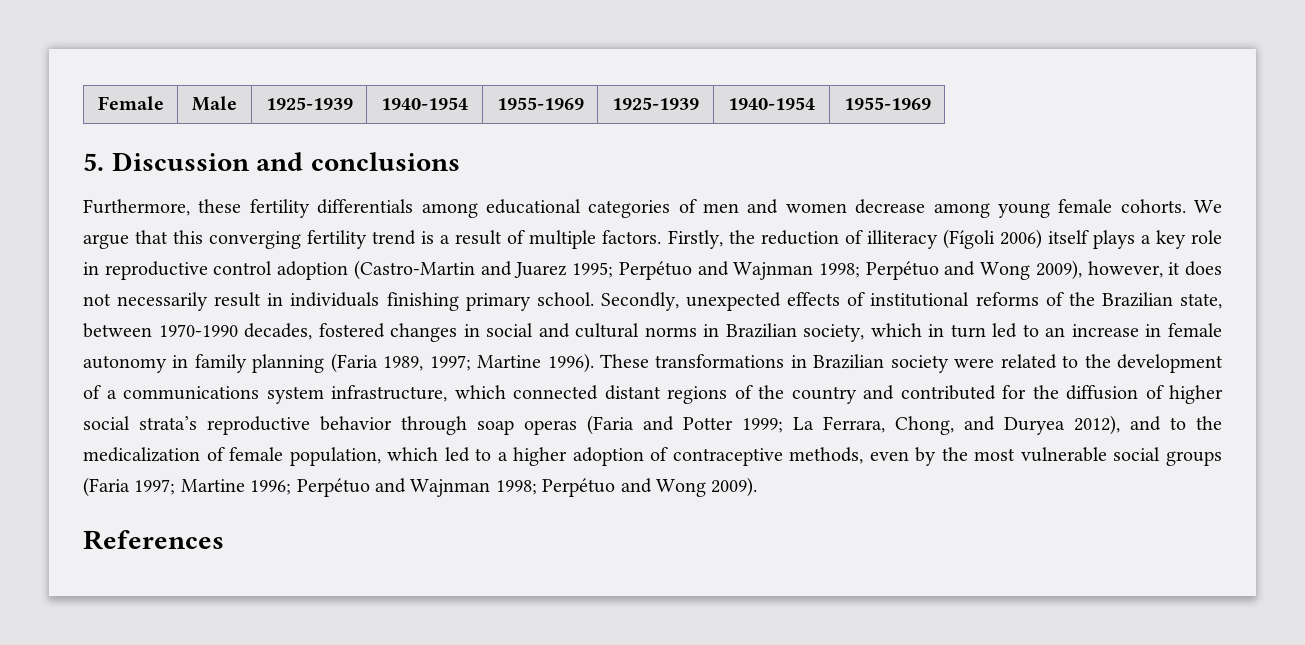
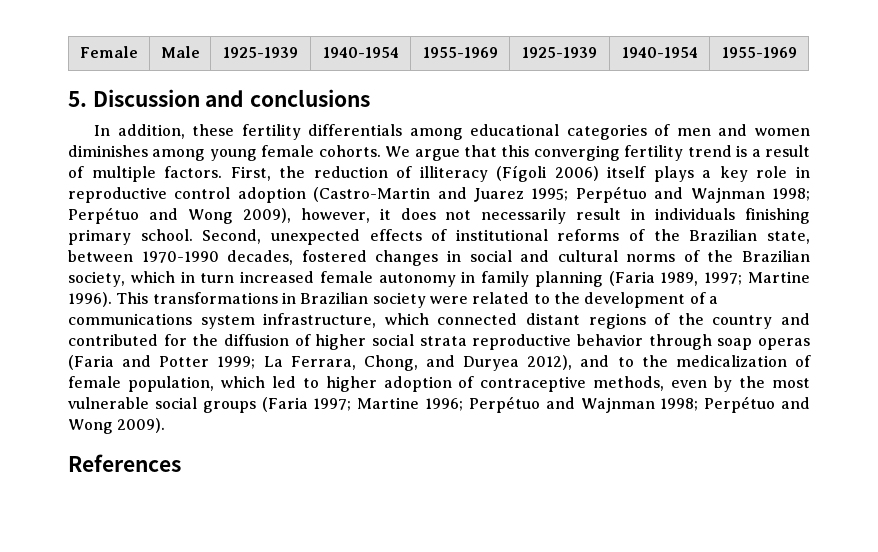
[83,199,190,216] Furthermore, -> [94,124,185,139] In addition,
[855,199,926,214] decrease -> [68,145,148,157] diminishes
[667,230,723,249] Firstly, -> [230,166,271,181] First,
[600,292,679,311] Secondly, -> [202,229,262,244] Second,
[703,324,720,337] in -> [683,250,734,262] of the
[992,323,1162,338] led to an increase in -> [240,271,315,283] increased
[600,354,649,368] These -> [116,292,149,304] This
[139,416,197,430] strata’s -> [419,336,467,346] strata
[497,452,508,461] a -> (319, 383) none

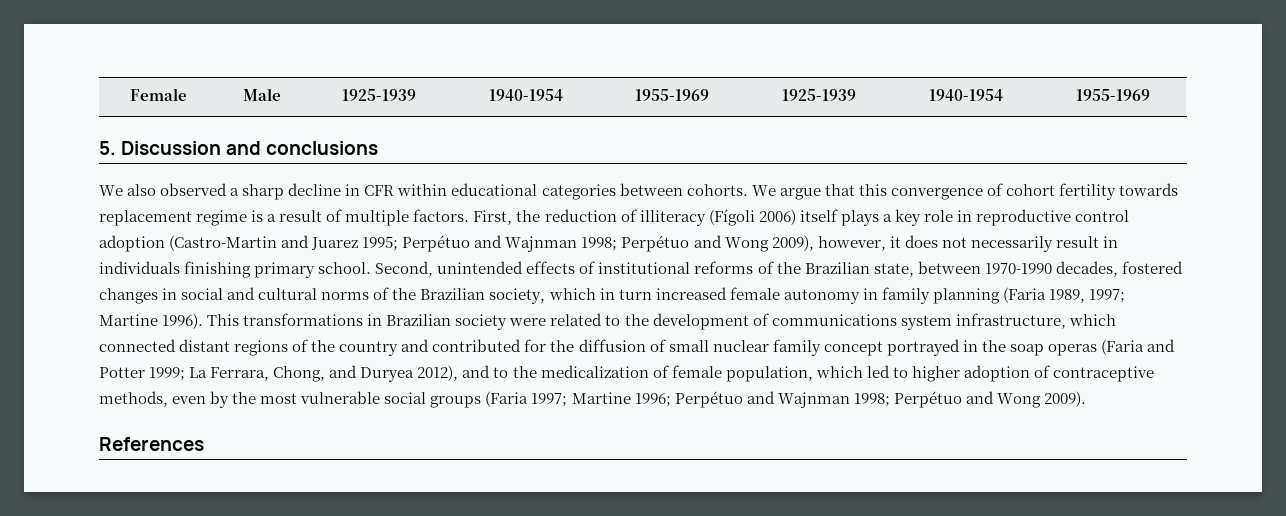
[94,124,810,140] [68,145,315,161] In addition, these fertility differentials among educational categories of men and women diminishes among young female -> [99,183,683,200] We also observed a sharp decline in CFR within educational categories between
[533,145,732,161] converging fertility trend -> [890,183,1179,200] [99,210,248,226] convergence of cohort fertility towards replacement regime
[270,229,360,245] unexpected -> [437,261,524,274] unintended
[708,296,718,304] a -> (769, 319) none
[315,334,712,350] higher social strata reproductive behavior through -> [668,339,1006,356] small nuclear family concept portrayed in the

